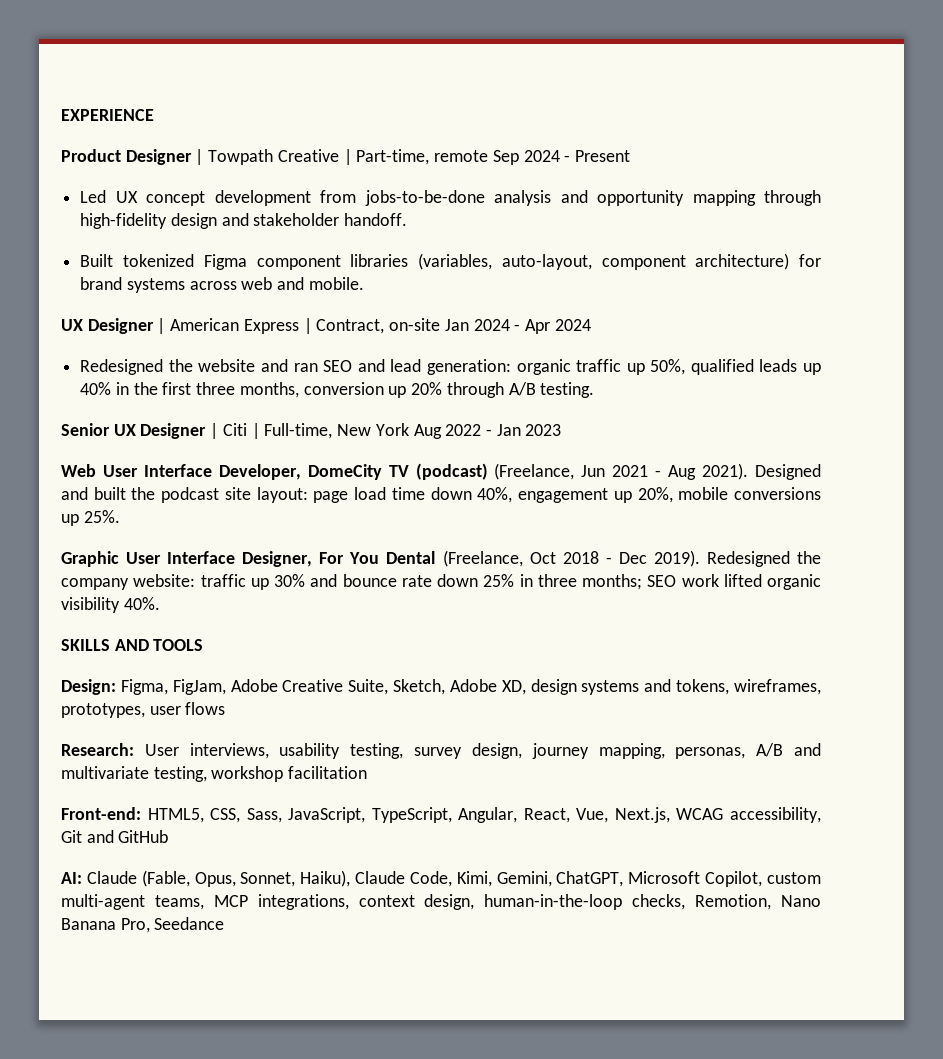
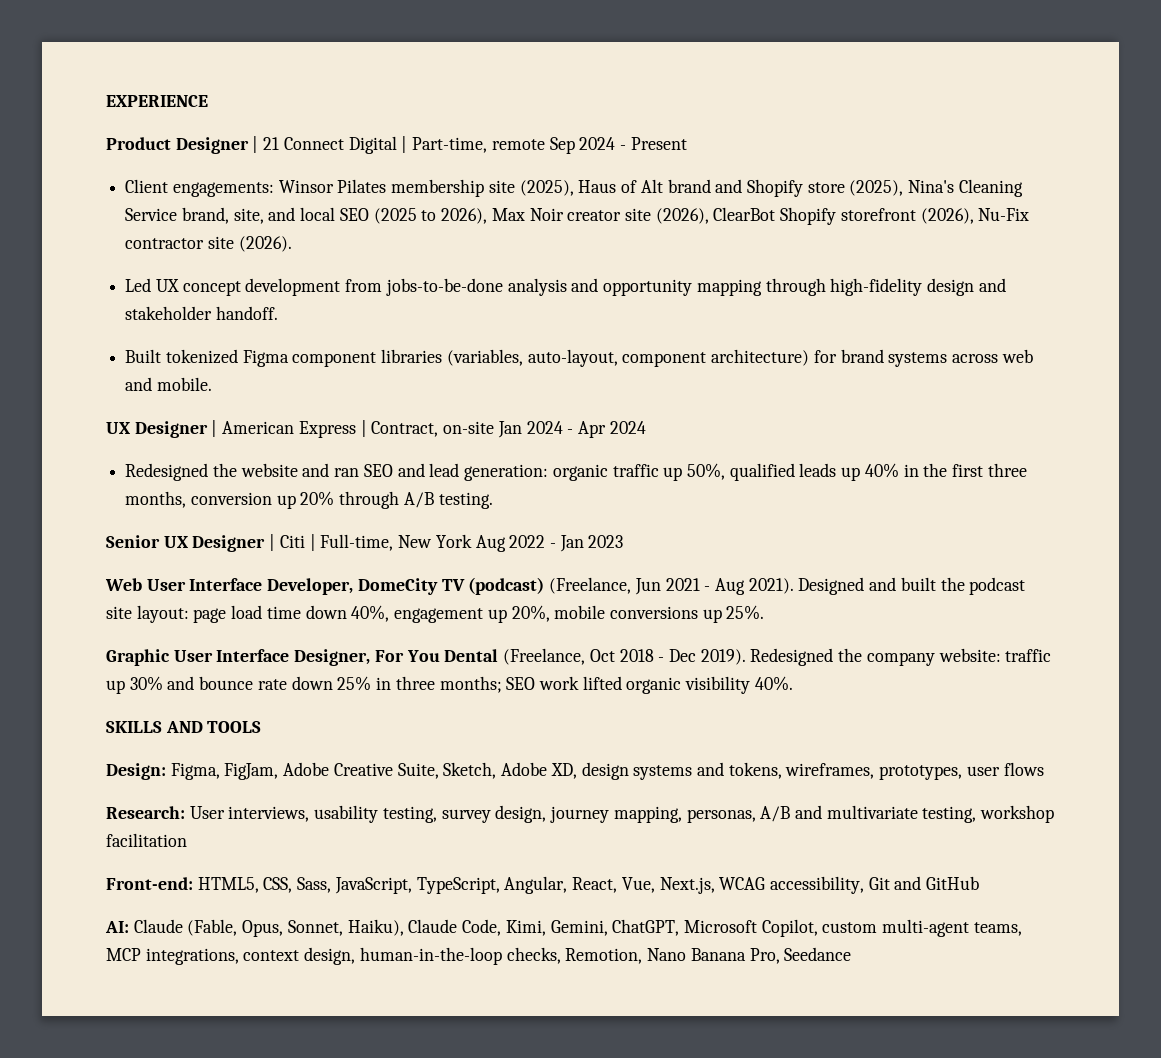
[208,149,339,165] Towpath Creative -> [263,136,397,154] 21 Connect Digital
(630, 156) none -> [125,179,1023,197] [125,207,1030,225] [125,236,292,252] // Client engagements: Winsor Pilates membership site (2025), Haus of Alt brand and Shopify store (2025), Nina's Cleaning Service brand, site, and local SEO (2025 to 2026), Max Noir creator site (2026), ClearBot Shopify storefront (2026), Nu-Fix contractor site (2026).

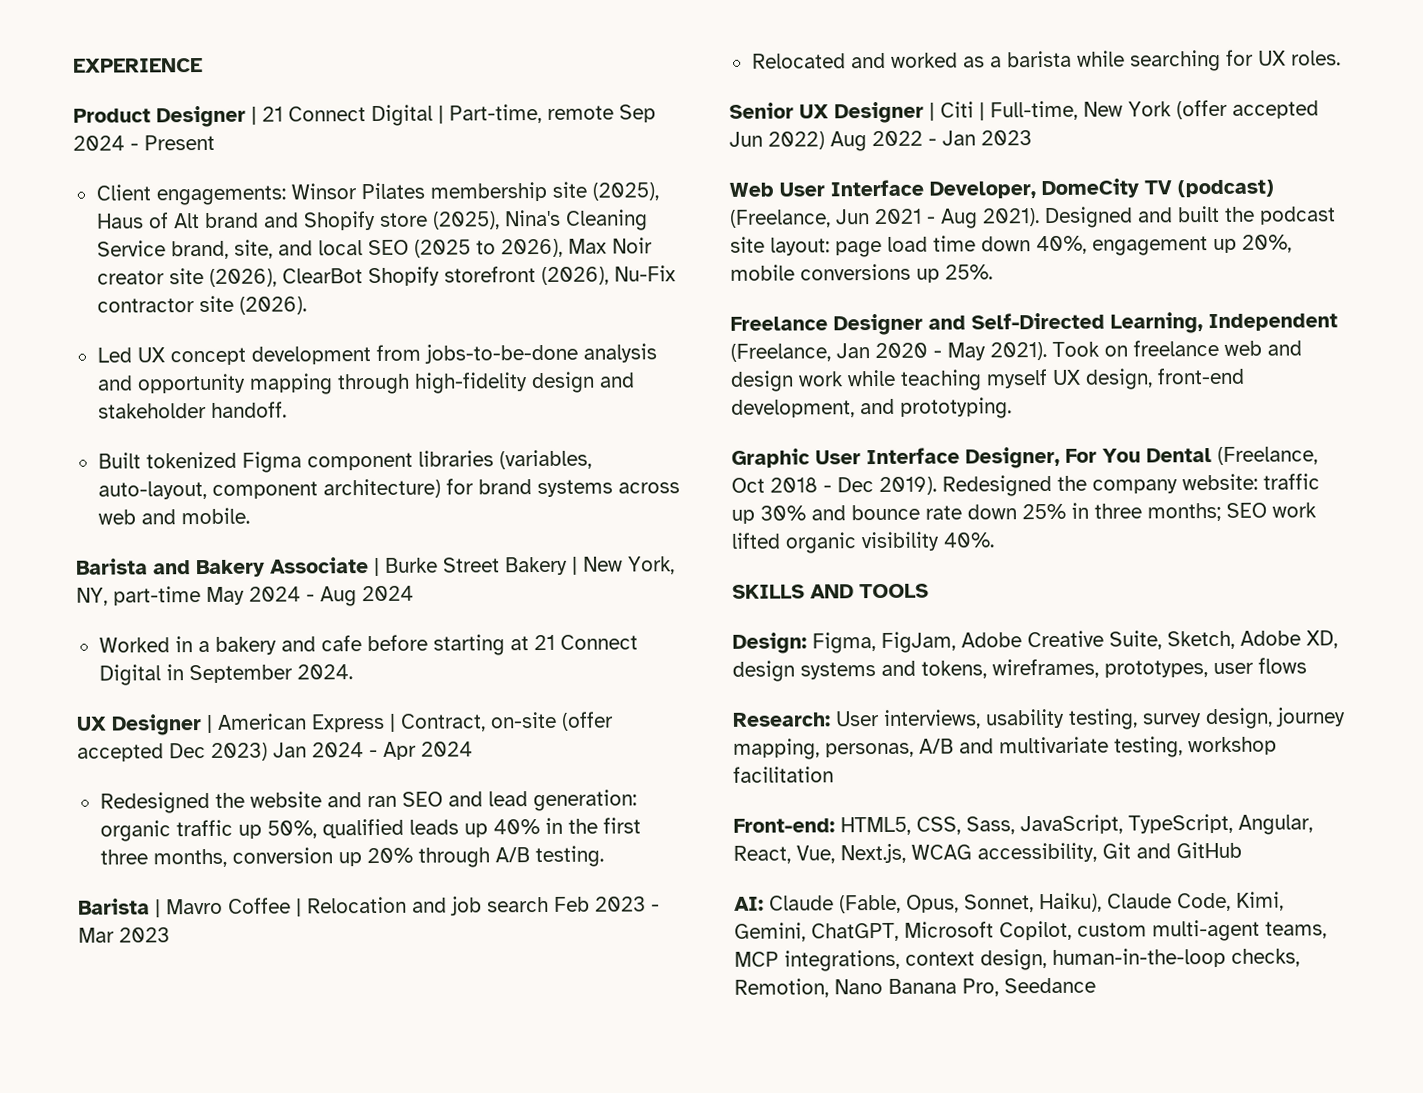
(212, 384) none -> [76,556,675,578] [76,585,414,607] [98,634,638,656] [98,664,353,686] // Barista and Bakery Associate | Burke Street Bakery | New York, NY, part-time May 2024 - Aug 2024 // Worked in a bakery and cafe before starting at 21 Connect Digital in September 2024.
(495, 427) none -> [561,711,614,731] [77,742,268,762] (offer accepted Dec 2023)
(493, 500) none -> [78,896,660,918] [78,927,170,943] [751,49,1341,72] // Barista | Mavro Coffee | Relocation and job search Feb 2023 - Mar 2023 // Relocated and worked as a barista while searching for UX roles.
(472, 541) none -> [1176,99,1319,120] [729,131,825,150] (offer accepted Jun 2022)
(765, 612) none -> [730,312,1338,336] [730,339,1302,362] [730,367,1245,392] [731,397,1012,419] // Freelance Designer and Self-Directed Learning, Independent (Freelance, Jan 2020 - May 2021). Took on freelance web and design work while teaching myself UX design, front-end development, and prototyping.

